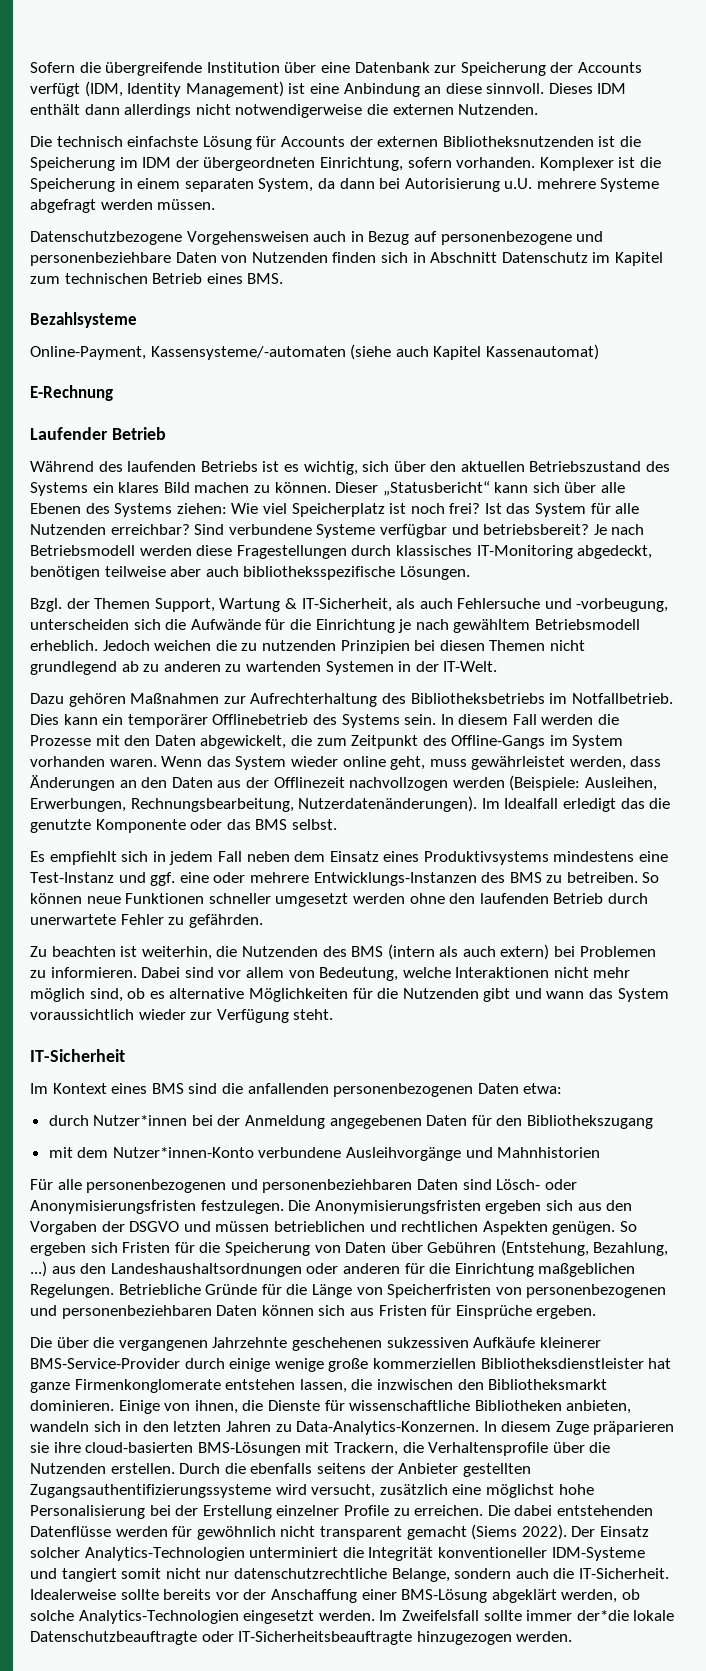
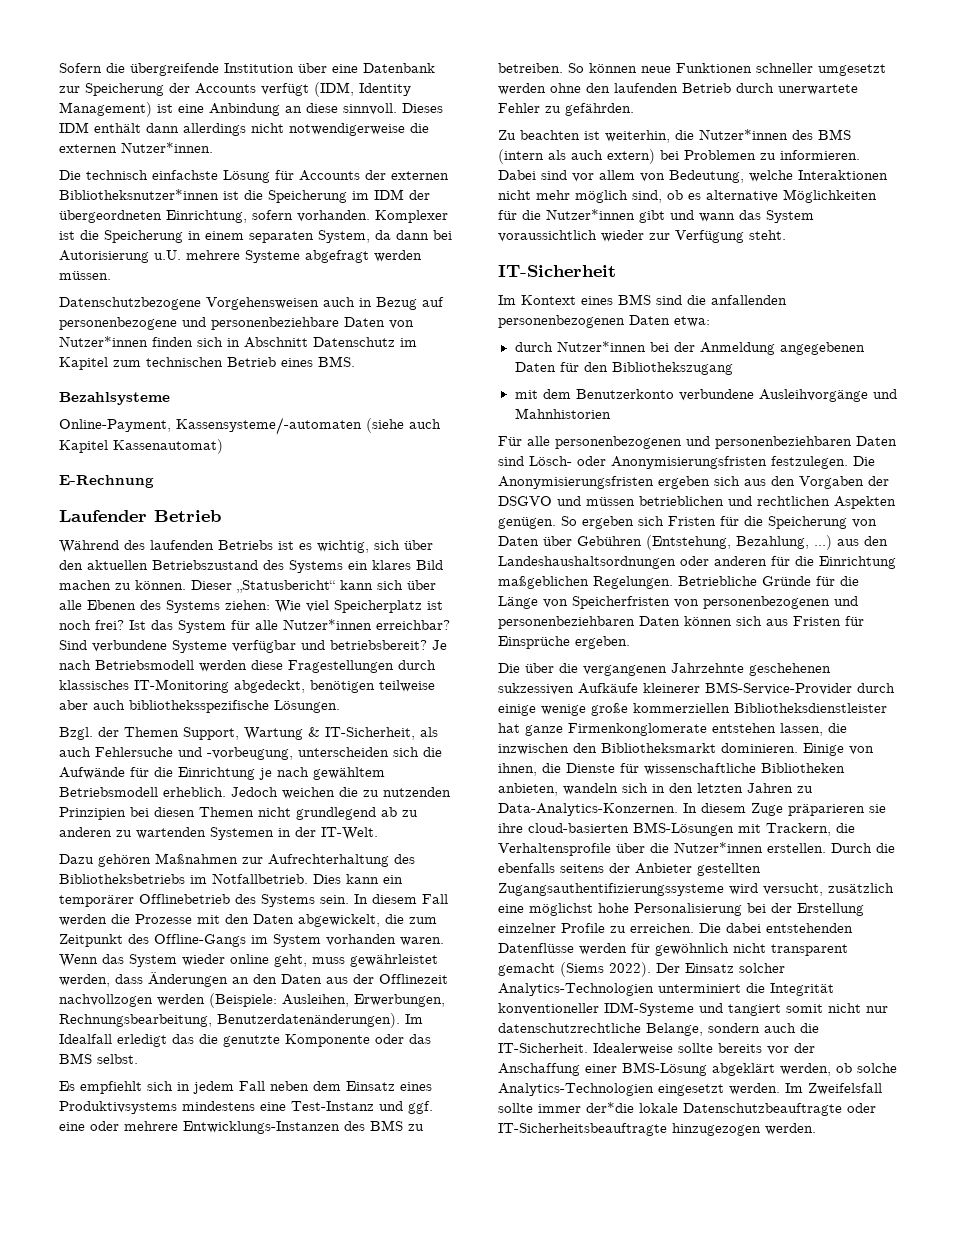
[458,104,539,115] Nutzenden. -> [121,142,213,153] Nutzer*innen.
[442,136,594,147] Bibliotheksnutzenden -> [59,189,219,200] Bibliotheksnutzer*innen
[251,252,328,263] Nutzenden -> [59,336,148,347] Nutzer*innen
[30,524,106,535] Nutzenden -> [283,619,372,630] Nutzer*innen
[298,796,478,812] Nutzerdatenänderungen). -> [217,1013,400,1028] Benutzerdatenänderungen).
[241,946,318,957] Nutzenden -> [699,129,788,140] Nutzer*innen
[402,988,479,999] Nutzenden -> [546,209,635,220] Nutzer*innen
[112,1147,254,1158] Nutzer*innen-Konto -> [575,389,674,399] Benutzerkonto
[30,1463,106,1474] Nutzenden -> [674,842,763,853] Nutzer*innen

